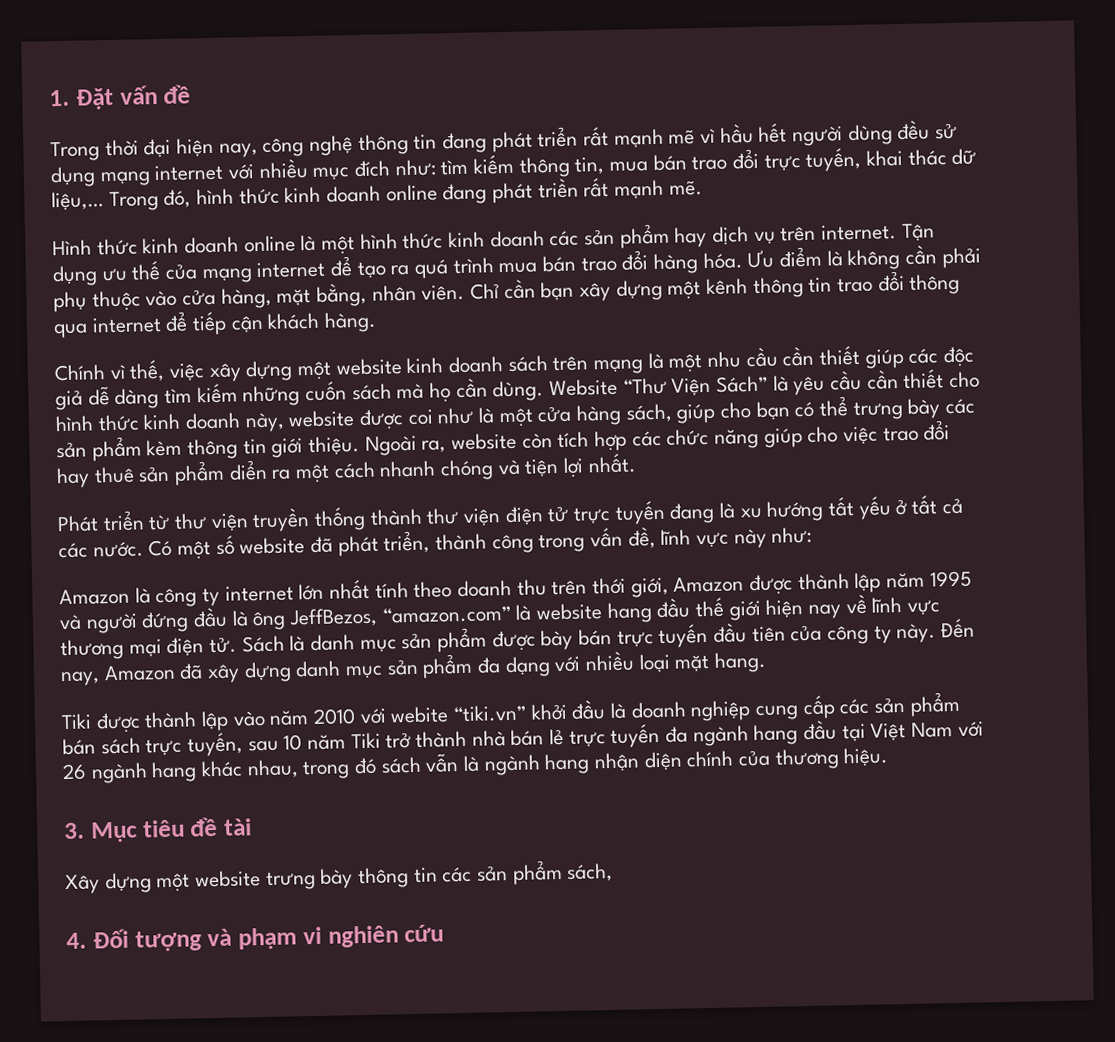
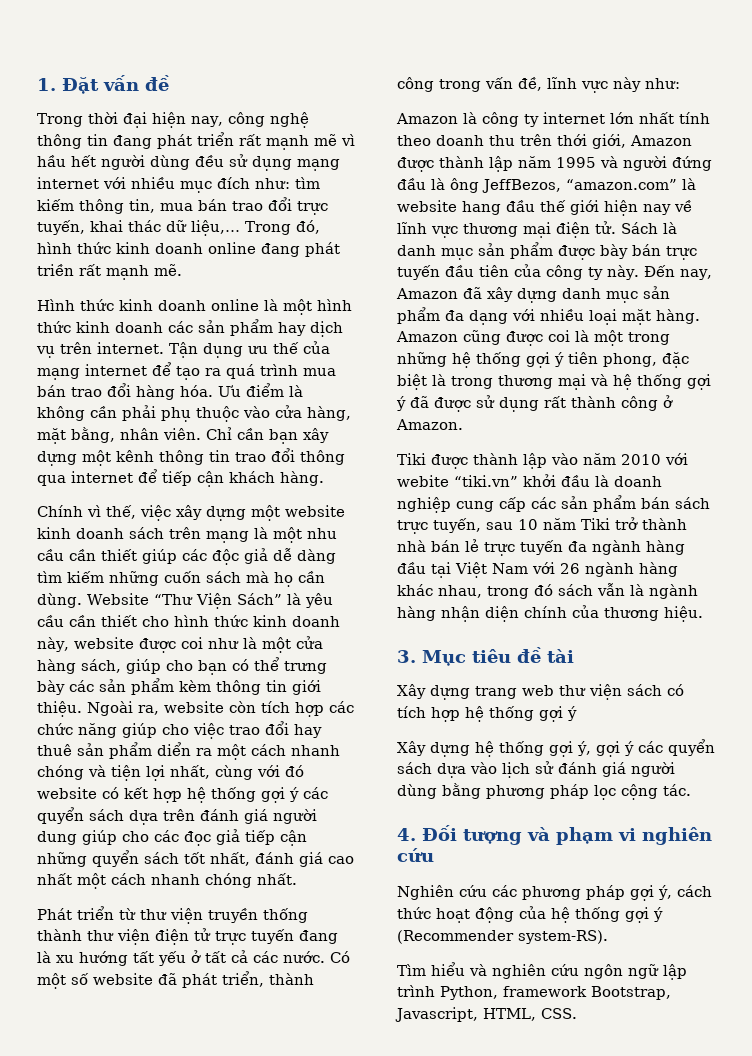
(585, 467) none -> [170,765,304,780] [37,787,328,803] [37,807,317,825] [37,829,307,846] [37,850,354,867] [37,873,252,889] nhất, cùng với đó website có kết hợp hệ thống gợi ý các quyển sách dựa trên đánh giá người dung giúp cho các đọc giả tiếp cận những quyển sách tốt nhất, đánh giá cao nhất một cách nhanh chóng
[714,651,768,673] hang. -> [656,309,700,324] [396,330,670,346] [397,352,689,368] [397,374,711,390] [396,395,673,412] [396,419,463,430] hàng. Amazon cũng được coi là một trong những hệ thống gợi ý tiên phong, đặc biệt là trong thương mại và hệ thống gợi ý đã được sử dụng rất thành công ở Amazon.
[753,724,799,746] hang -> [646,540,685,555] hàng
[151,761,198,783] hang -> [639,562,678,577] hàng
[544,753,591,775] hang -> [397,606,436,621] hàng
[156,859,614,893] một website trưng bày thông tin các sản phẩm sách, -> [475,684,684,700] [397,706,577,722] [397,739,715,757] [397,761,675,778] [397,783,691,800] trang web thư viện sách có tích hợp hệ thống gợi ý // Xây dựng hệ thống gợi ý, gợi ý các quyển sách dựa vào lịch sử đánh giá người dùng bằng phương pháp lọc cộng tác.
(445, 933) none -> [397,885,712,901] [397,906,663,923] [397,930,608,944] [397,962,687,980] [397,985,671,1000] [395,1007,577,1022] // Nghiên cứu các phương pháp gợi ý, cách thức hoạt động của hệ thống gợi ý (Recommender system-RS). // Tìm hiểu và nghiên cứu ngôn ngữ lập trình Python, framework Bootstrap, Javascript, HTML, CSS.

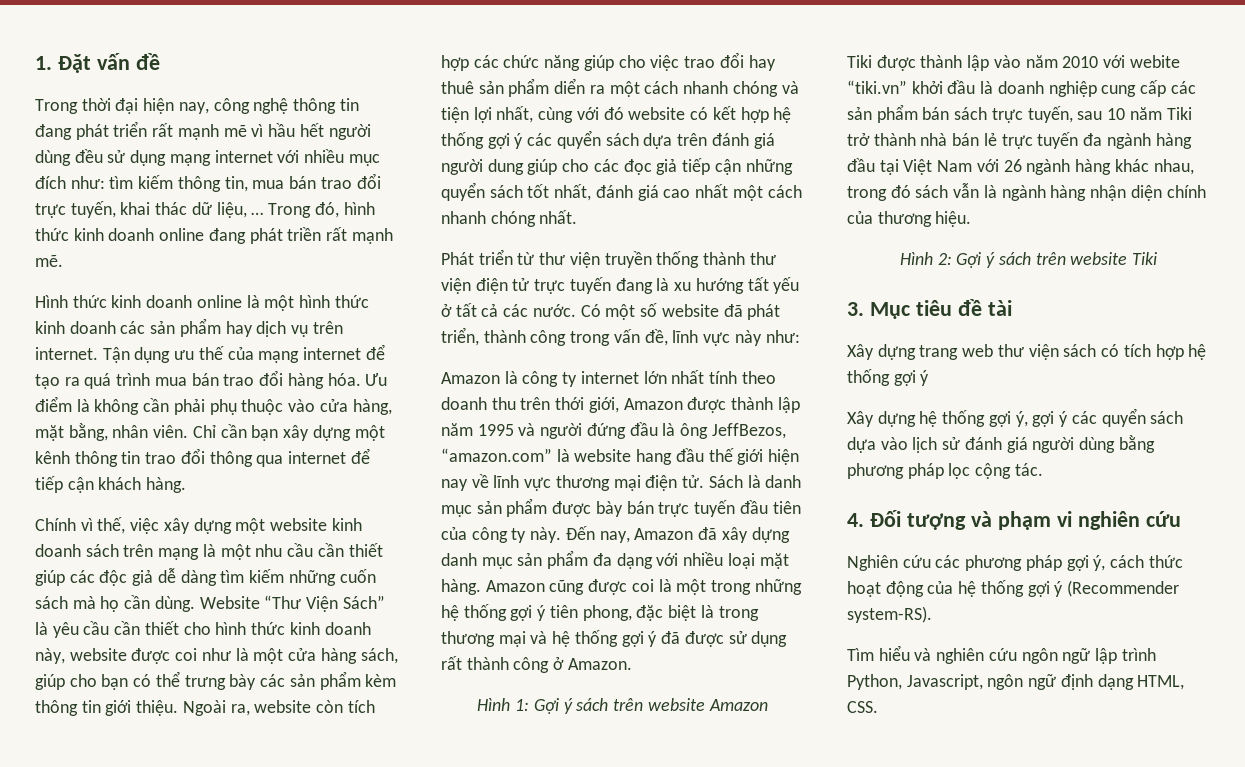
[191,220,240,236] liệu,… -> [216,202,264,218] liệu, …
(463, 424) none -> [477,698,768,714] // Hình 1: Gợi ý sách trên website Amazon
(703, 614) none -> [899,252,1158,268] // Hình 2: Gợi ý sách trên website Tiki
[503,986,671,1000] [395,1007,478,1022] framework Bootstrap, Javascript, -> [906,674,1134,690] Javascript, ngôn ngữ định dạng

